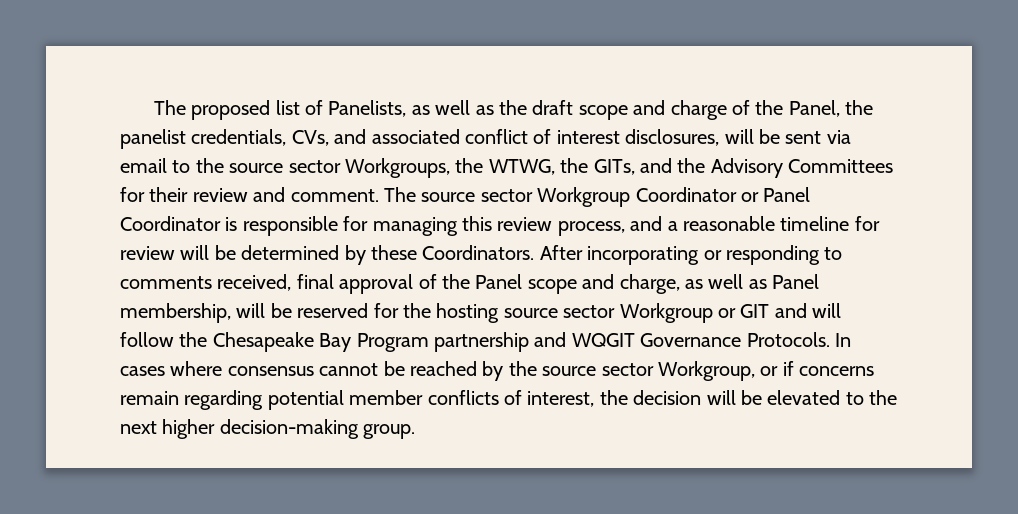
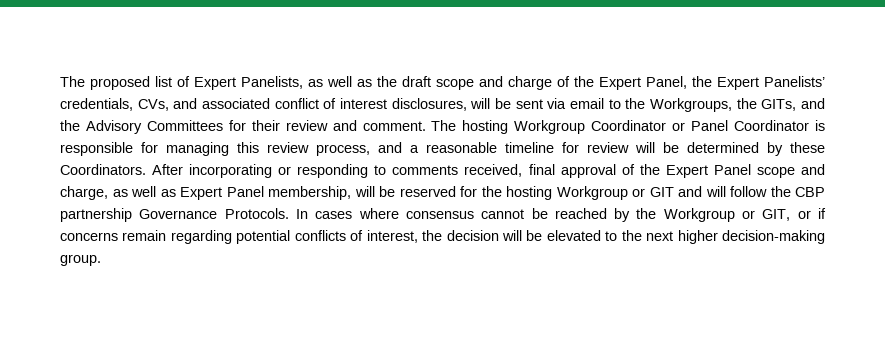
(323, 107) none -> [194,77,236,90] Expert
(784, 107) none -> [599,77,641,90] Expert
[120,129,186,149] panelist -> [717,76,825,90] Expert Panelists’
[229,158,555,178] source sector Workgroups, the WTWG, -> [650,98,732,112] Workgroups,
[421,189,533,202] source sector -> [462,120,509,134] hosting
(470, 281) none -> [665,165,708,178] Expert
(767, 284) none -> [180,187,222,200] Expert
[503,305,616,318] source sector -> (552, 193) none
[212,332,635,352] Chesapeake Bay Program partnership and WQGIT -> [795,187,825,197] [60,208,132,222] CBP partnership
[542,361,755,381] source sector Workgroup, -> [663,208,791,222] Workgroup or GIT,
[349,390,424,405] member -> (291, 237) none

